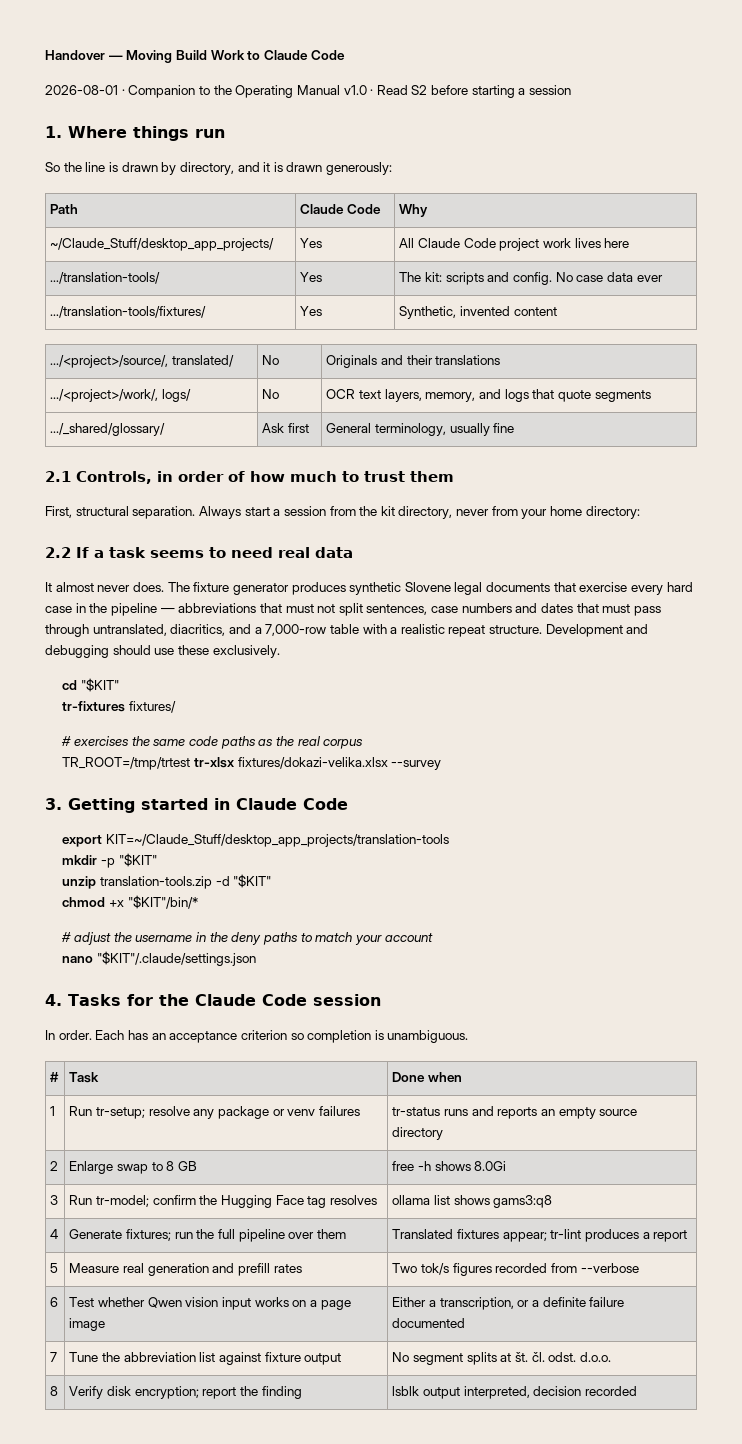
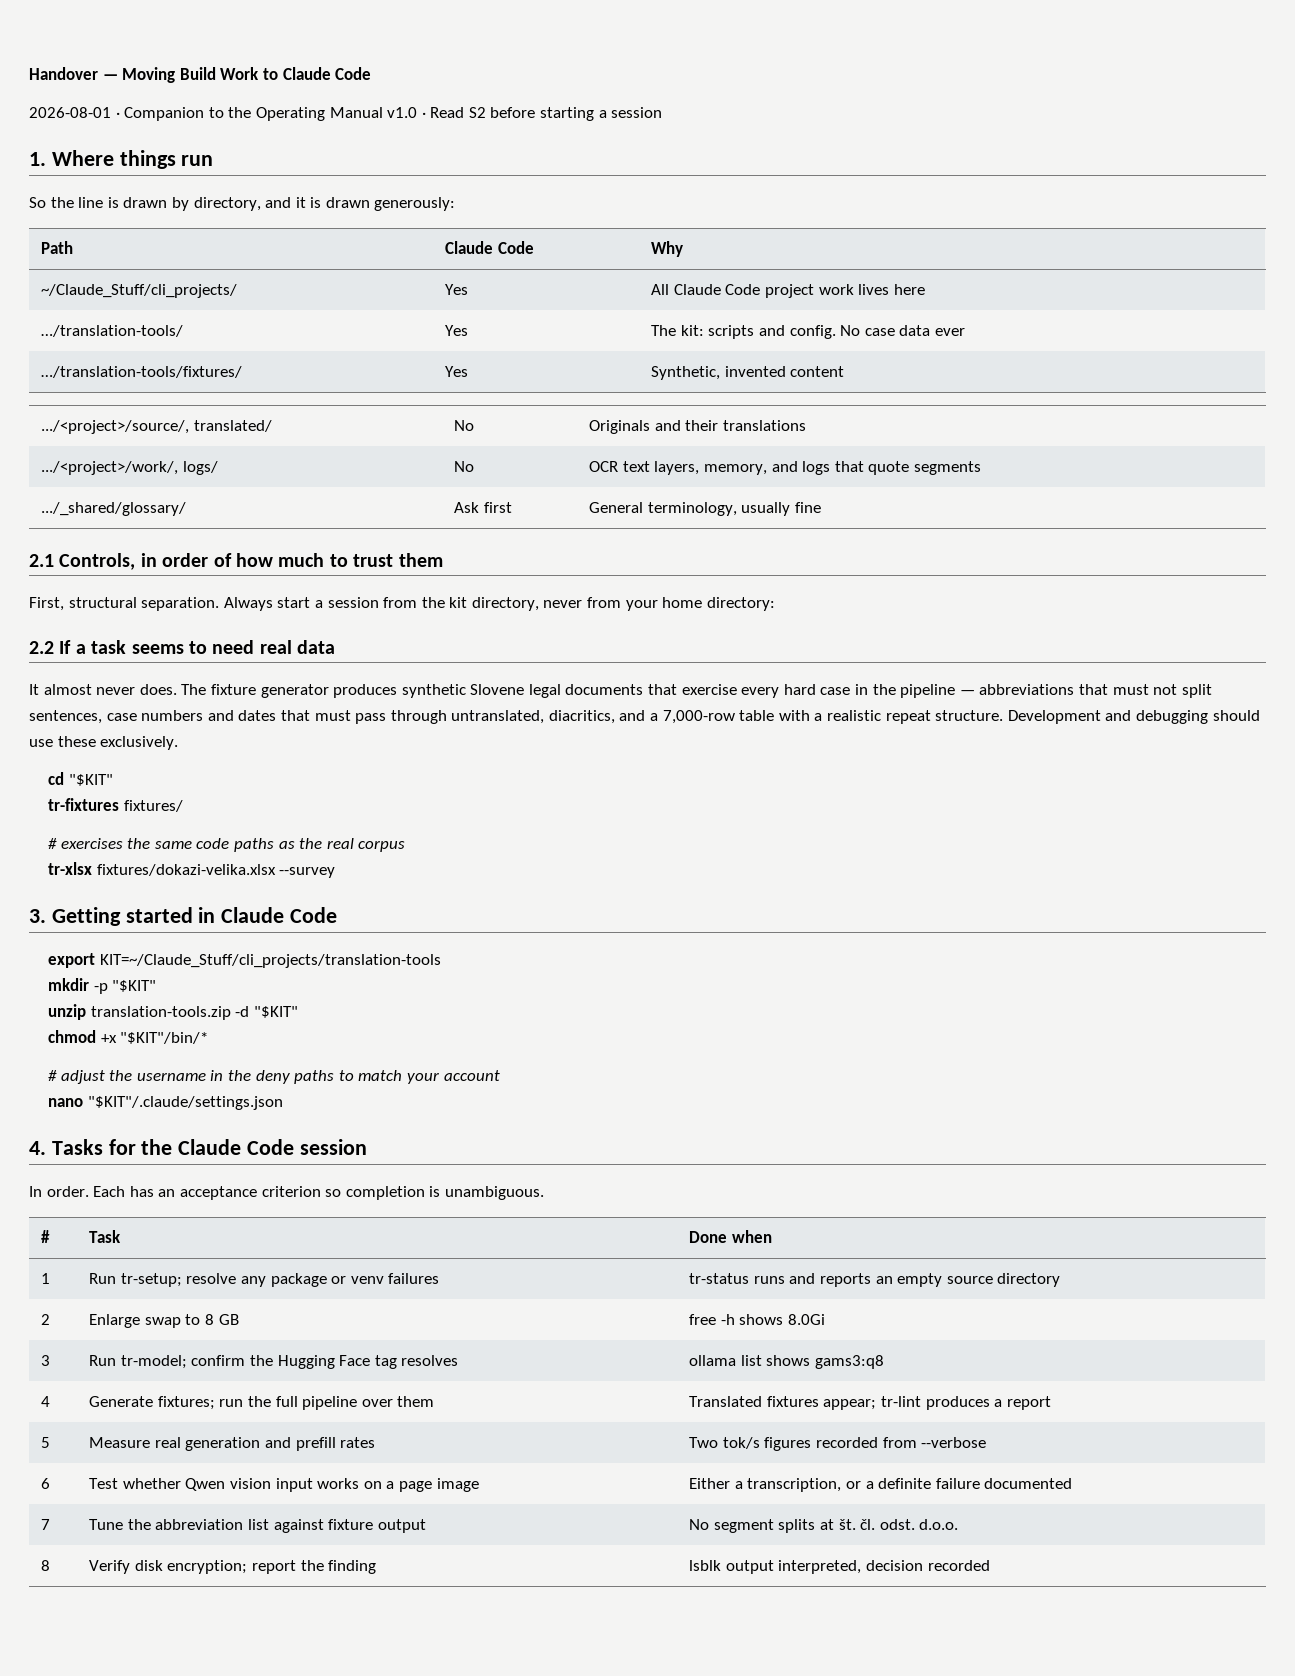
[50,238,275,251] ~/Claude_Stuff/desktop_app_projects/ -> [41,284,238,298] ~/Claude_Stuff/cli_projects/
[62,757,191,770] TR_ROOT=/tmp/trtest -> (406, 846) none
[106,834,450,847] KIT=~/Claude_Stuff/desktop_app_projects/translation-tools -> [99,954,441,968] KIT=~/Claude_Stuff/cli_projects/translation-tools

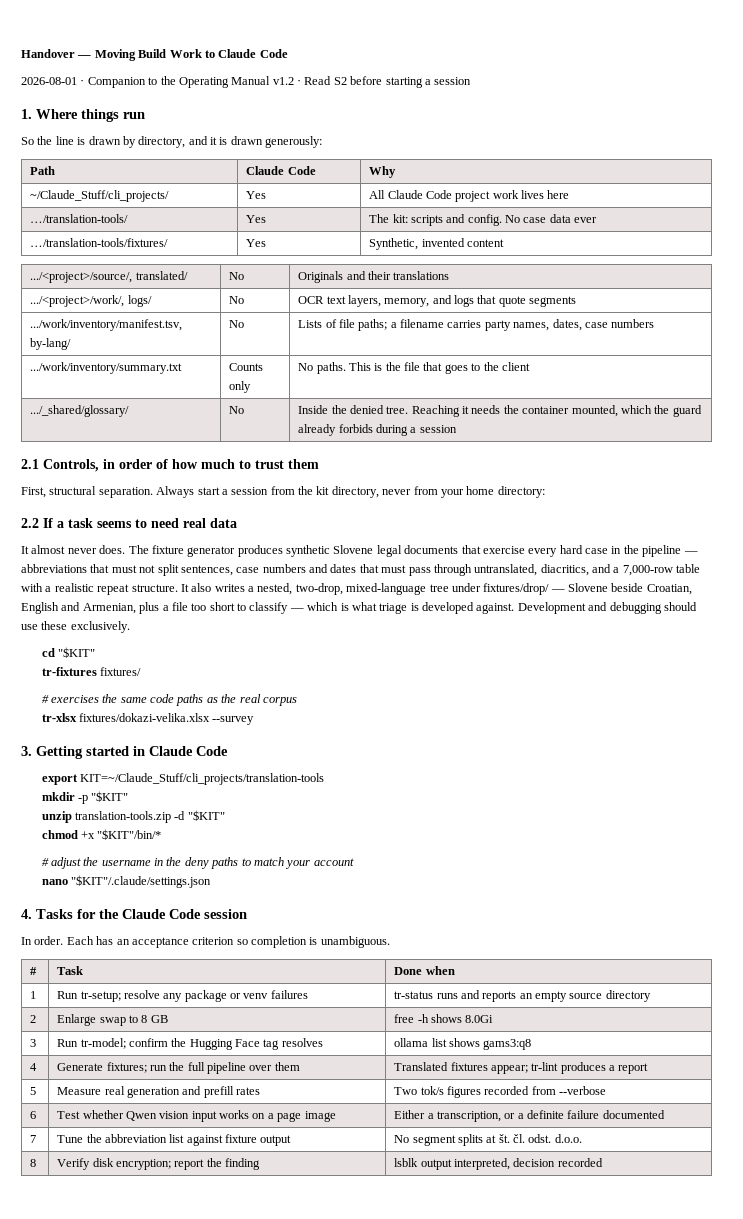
[387,107,418,118] v1.0 -> [272,77,294,85] v1.2
[41,502,187,516] [454,502,512,513] [589,502,822,516] .../_shared/glossary/ | Ask first | General terminology, usually fine -> [30,319,183,331] [30,338,72,350] [229,320,245,328] [298,319,655,331] [30,362,183,374] [229,363,264,371] [229,381,252,393] [298,362,530,374] [30,405,130,417] [229,406,245,414] [298,405,702,417] [298,424,457,436] .../work/inventory/manifest.tsv, by-lang/ | No | Lists of file paths; a filename carries party names, dates, case numbers // .../work/inventory/summary.txt | Counts only | No paths. This is the file that goes to the client // .../_shared/glossary/ | No | Inside the denied tree. Reaching it needs the container mounted, which the guard already forbids during a session
(1004, 715) none -> [180,583,692,595] [21,602,515,614] It also writes a nested, two-drop, mixed-language tree under fixtures/drop/ — Slovene beside Croatian, English and Armenian, plus a file too short to classify — which is what triage is developed against.

